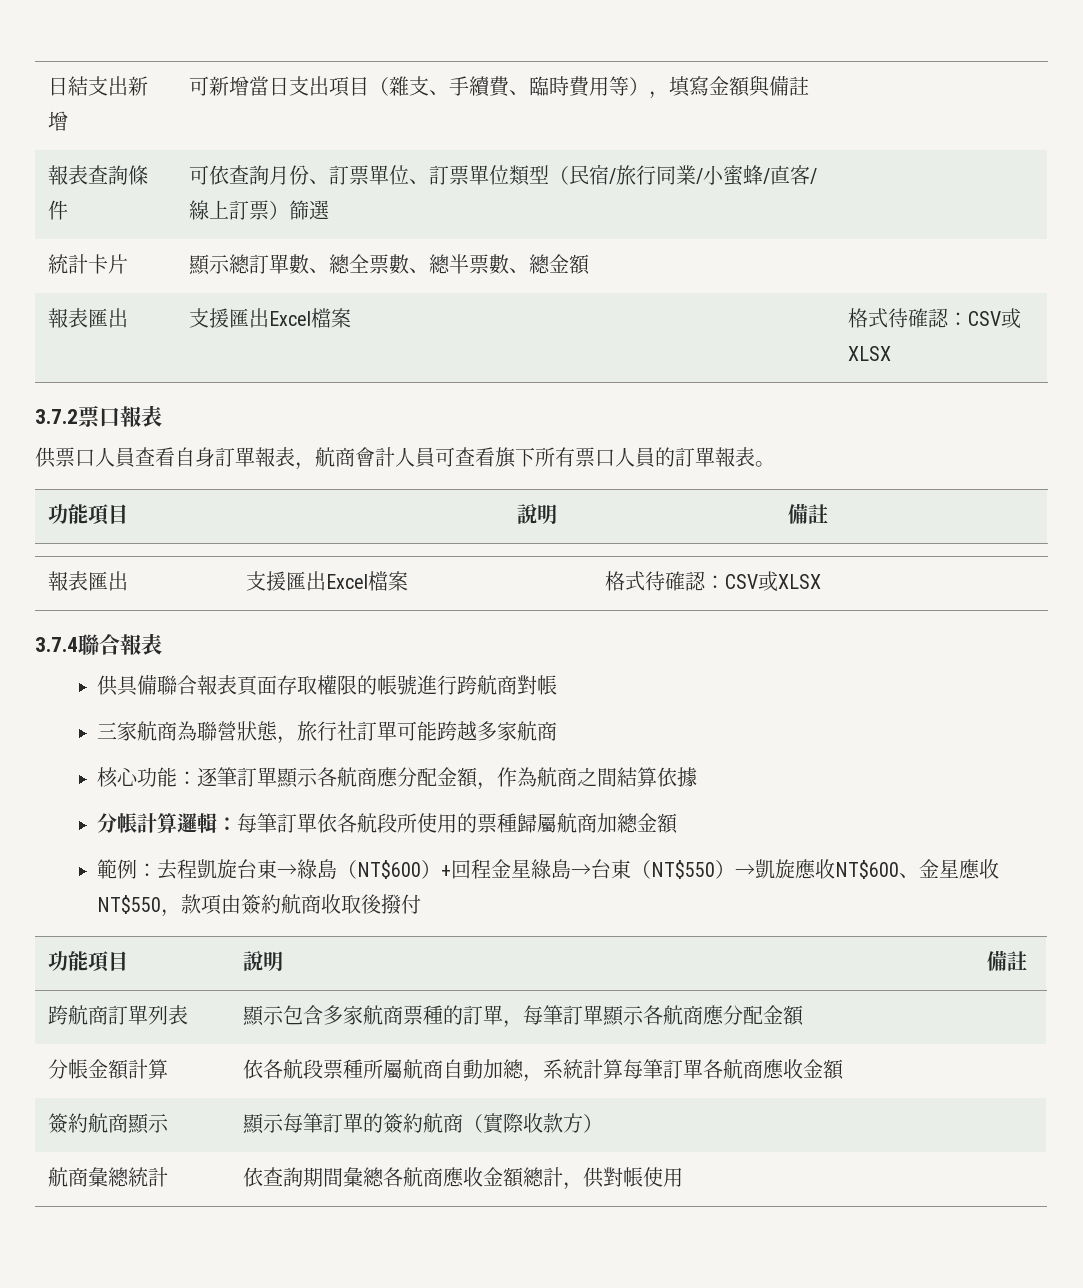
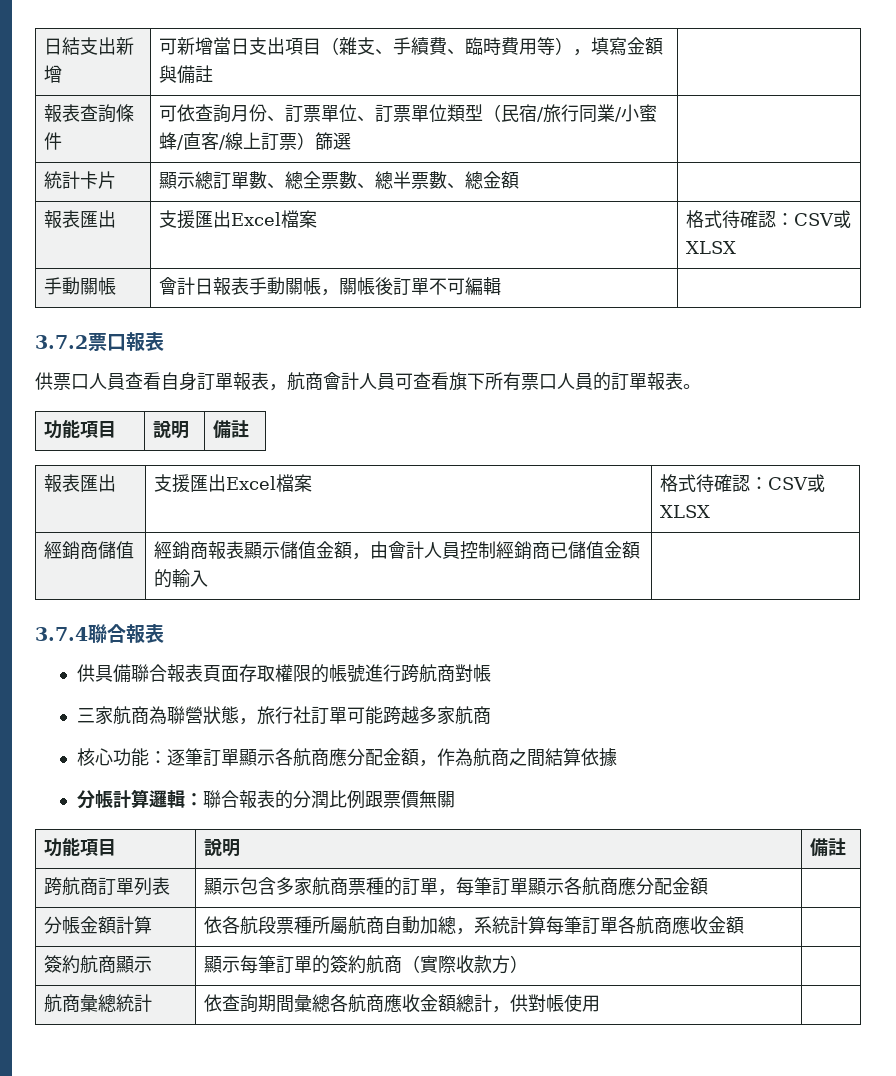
(891, 353) none -> [43,277,116,295] [158,277,501,296] // 手動關帳 | 會計日報表手動關帳，關帳後訂單不可編輯 |
(821, 581) none -> [43,541,134,559] [153,541,640,560] [153,569,208,588] // 經銷商儲值 | 經銷商報表顯示儲值金額，由會計人員控制經銷商已儲值金額的輸入 |
[236,813,678,834] [96,859,999,880] [96,894,421,917] 每筆訂單依各航段所使用的票種歸屬航商加總金額 // 範例：去程凱旋台東→綠島（NT$600）+回程金星綠島→台東（NT$550）→凱旋應收NT$600、金星應收NT$550，款項由簽約航商收取後撥付 -> [202,790,455,809] 聯合報表的分潤比例跟票價無關

